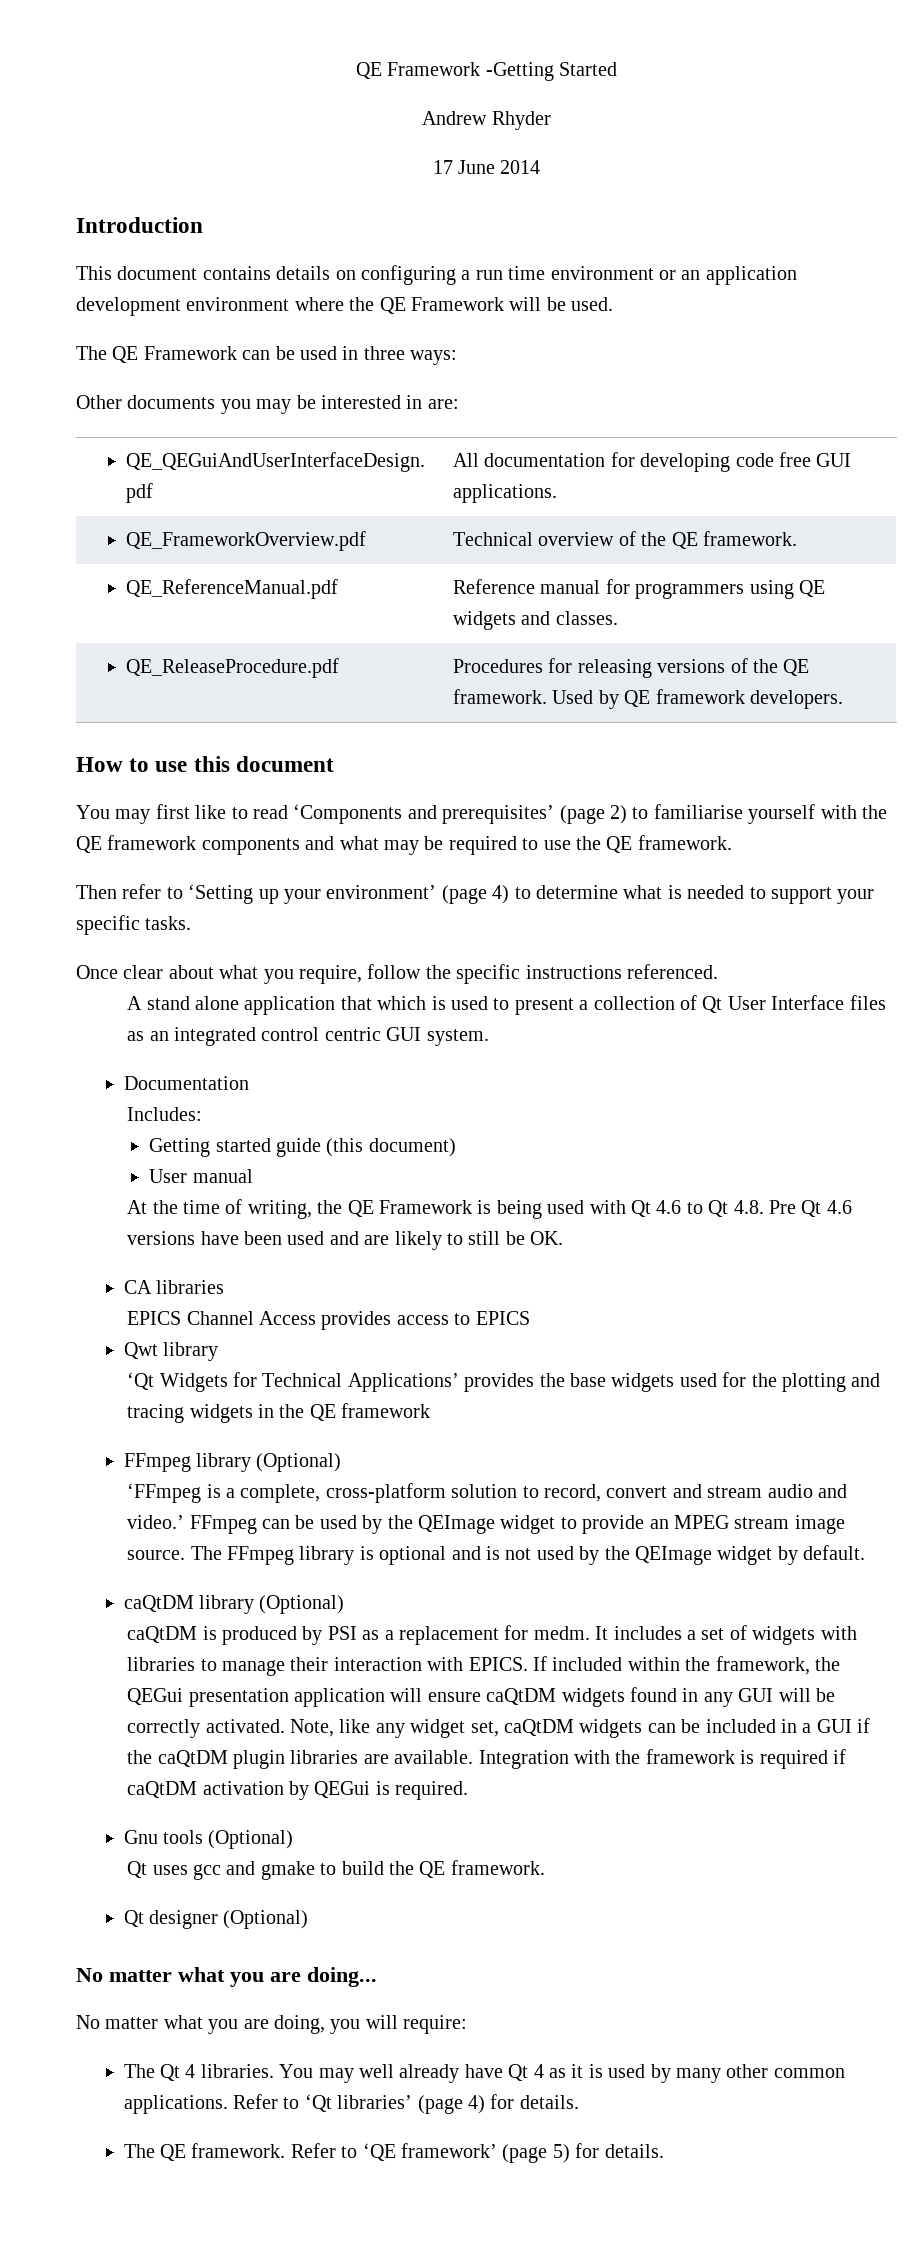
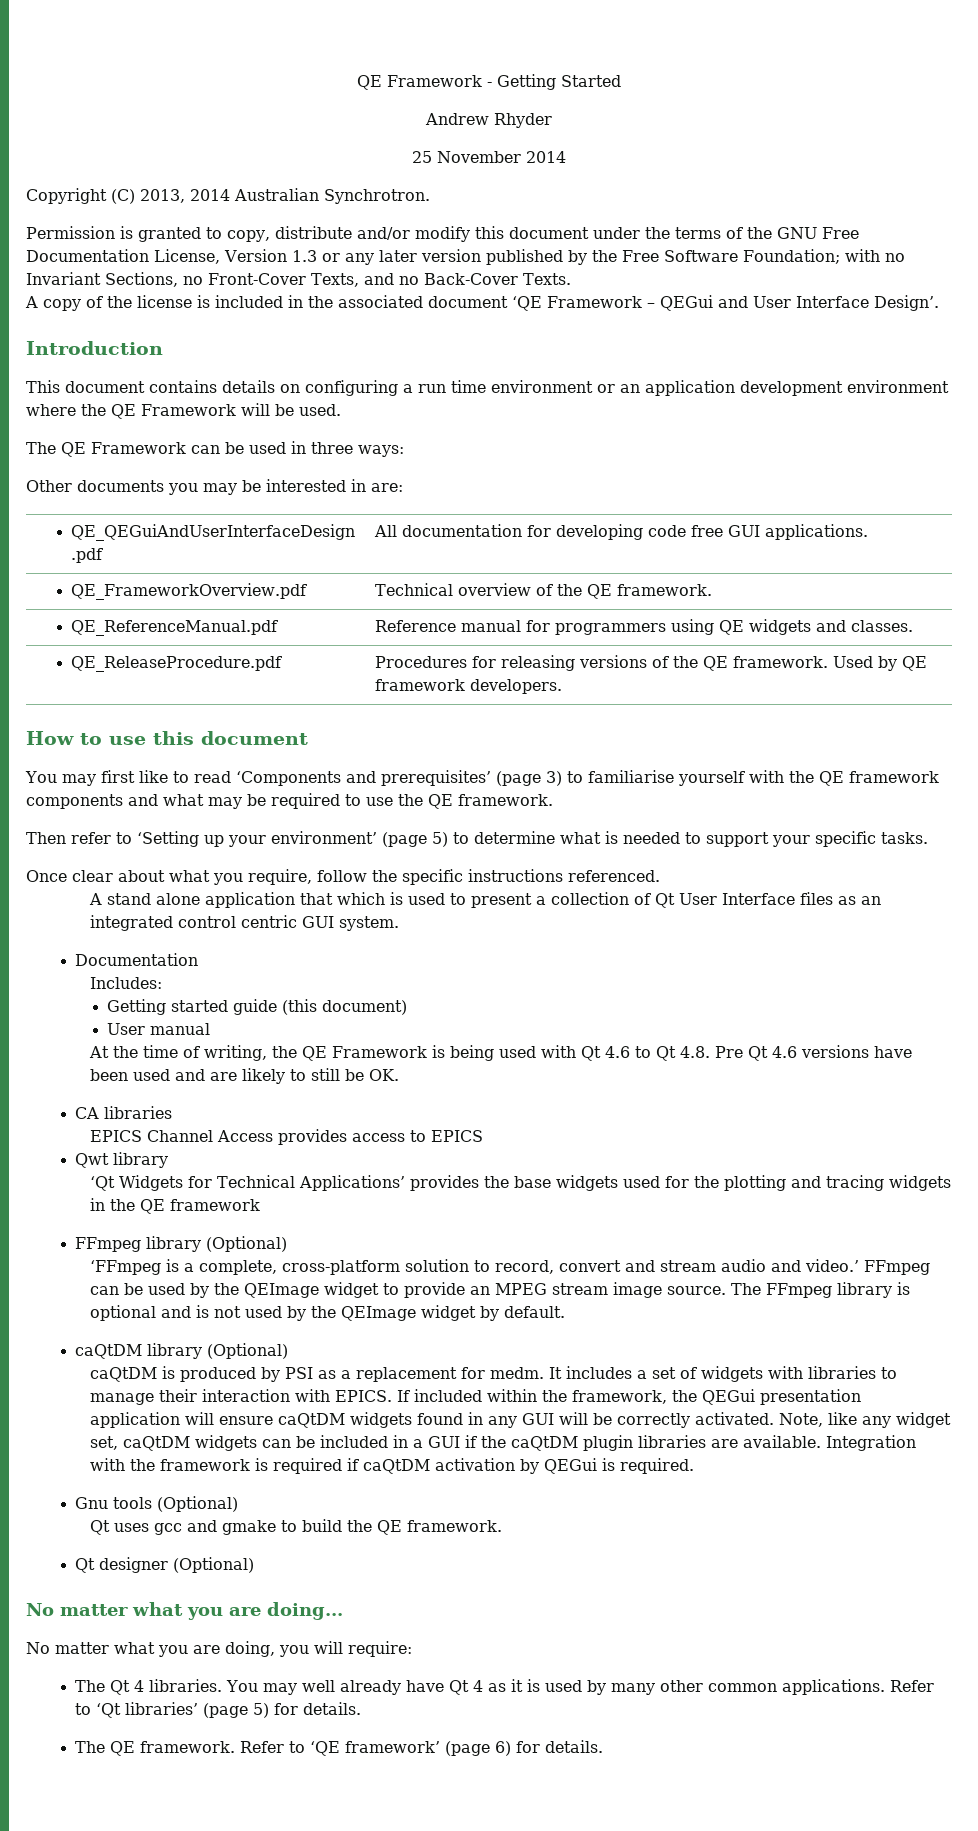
[355,62,554,81] QE Framework -Getting -> [357,74,556,90] QE Framework - Getting
[432,160,541,174] 17 June 2014 -> [412,151,566,163] [26,188,430,204] [26,226,859,242] [26,249,905,265] [26,272,571,287] [25,295,939,311] 25 November 2014 // Copyright (C) 2013, 2014 Australian Synchrotron. // Permission is granted to copy, distribute and/or modify this document under the terms of the GNU Free Documentation License, Version 1.3 or any later version published by the Free Software Foundation; with no Invariant Sections, no Front-Cover Texts, and no Back-Cover Texts. // A copy of the license is included in the associated document ‘QE Framework – QEGui and User Interface Design’.
[609,805,627,824] 2) -> [545,771,562,786] 3)
[492,885,510,904] 4) -> [432,832,448,847] 5)
[467,2095,485,2114] 4) -> [253,1703,270,1718] 5)
[552,2144,570,2163] 5) -> [495,1741,512,1756] 6)

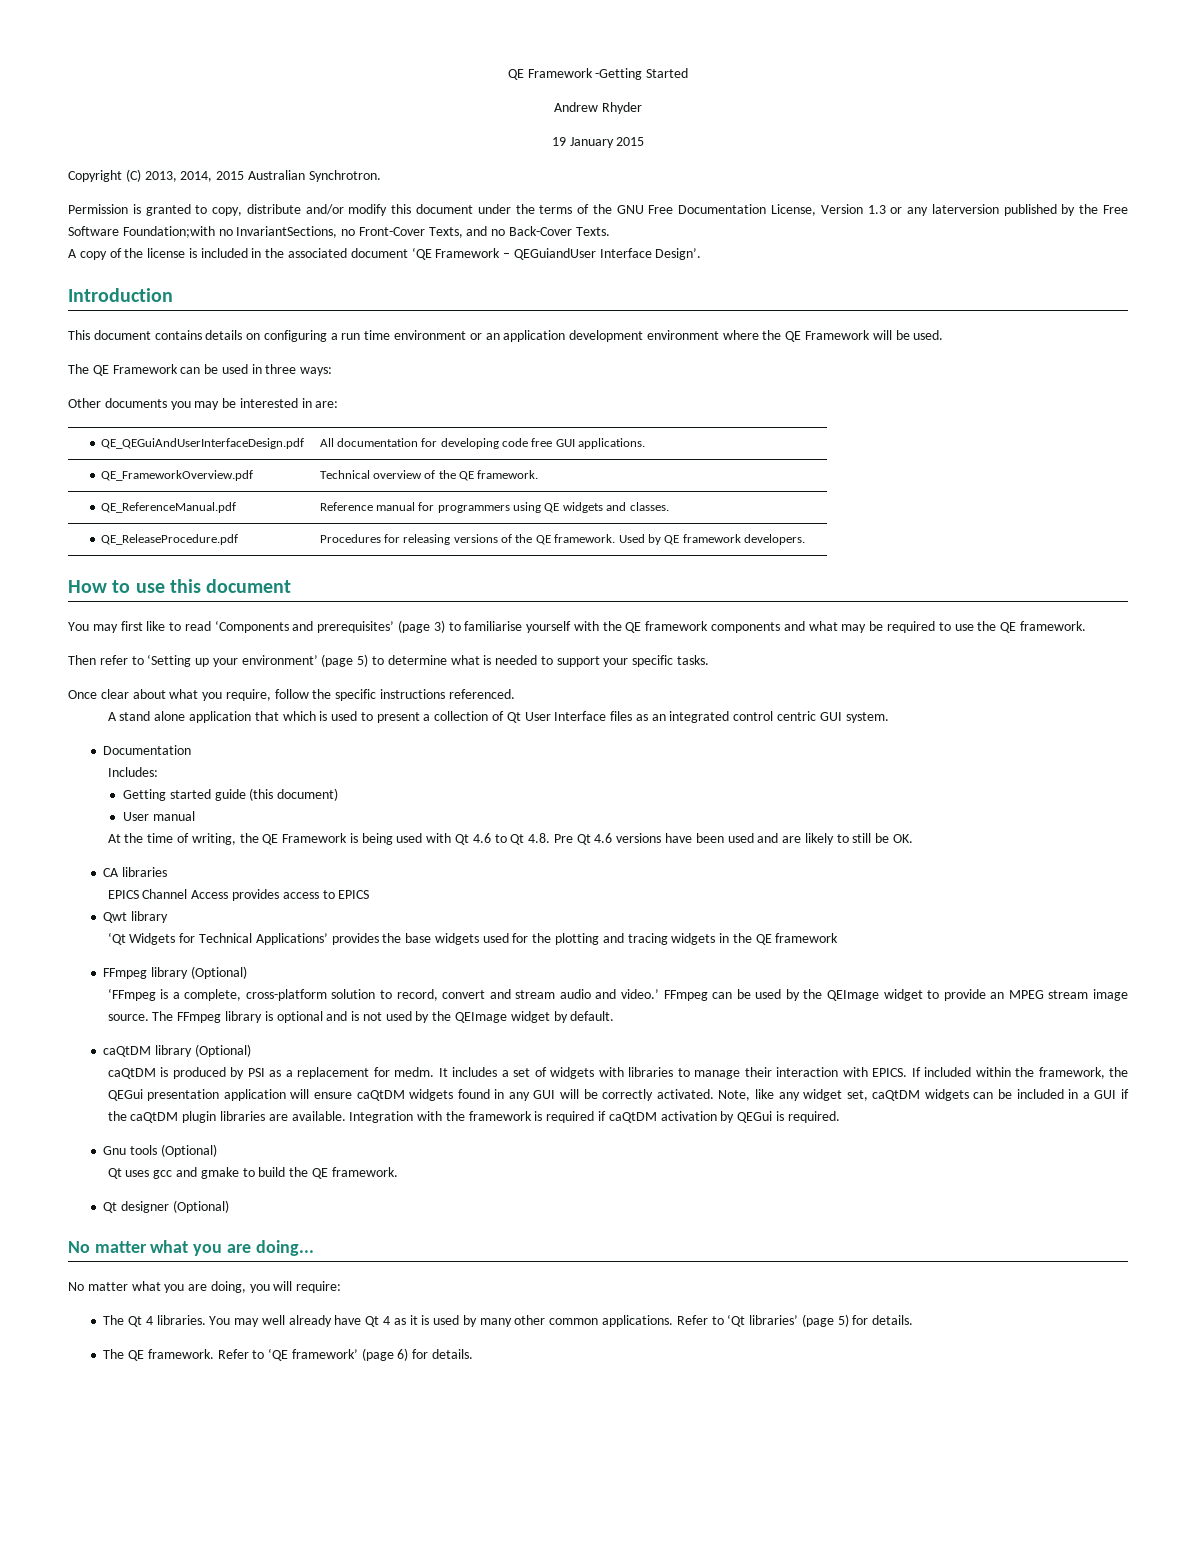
[357,74,556,90] QE Framework - Getting -> [507,68,643,80] QE Framework -Getting
[412,151,566,163] 25 November 2014 -> [551,137,645,148] 19 January 2015
[190,189,230,201] 2014 -> [180,171,245,182] 2014, 2015
[378,249,481,262] later version -> [931,204,999,214] laterversion
[742,249,905,264] [26,272,178,287] Foundation; with no Invariant Sections, -> [122,226,338,238] Foundation;with no InvariantSections,
[660,295,791,311] QEGui and User -> [513,248,596,260] QEGuiandUser

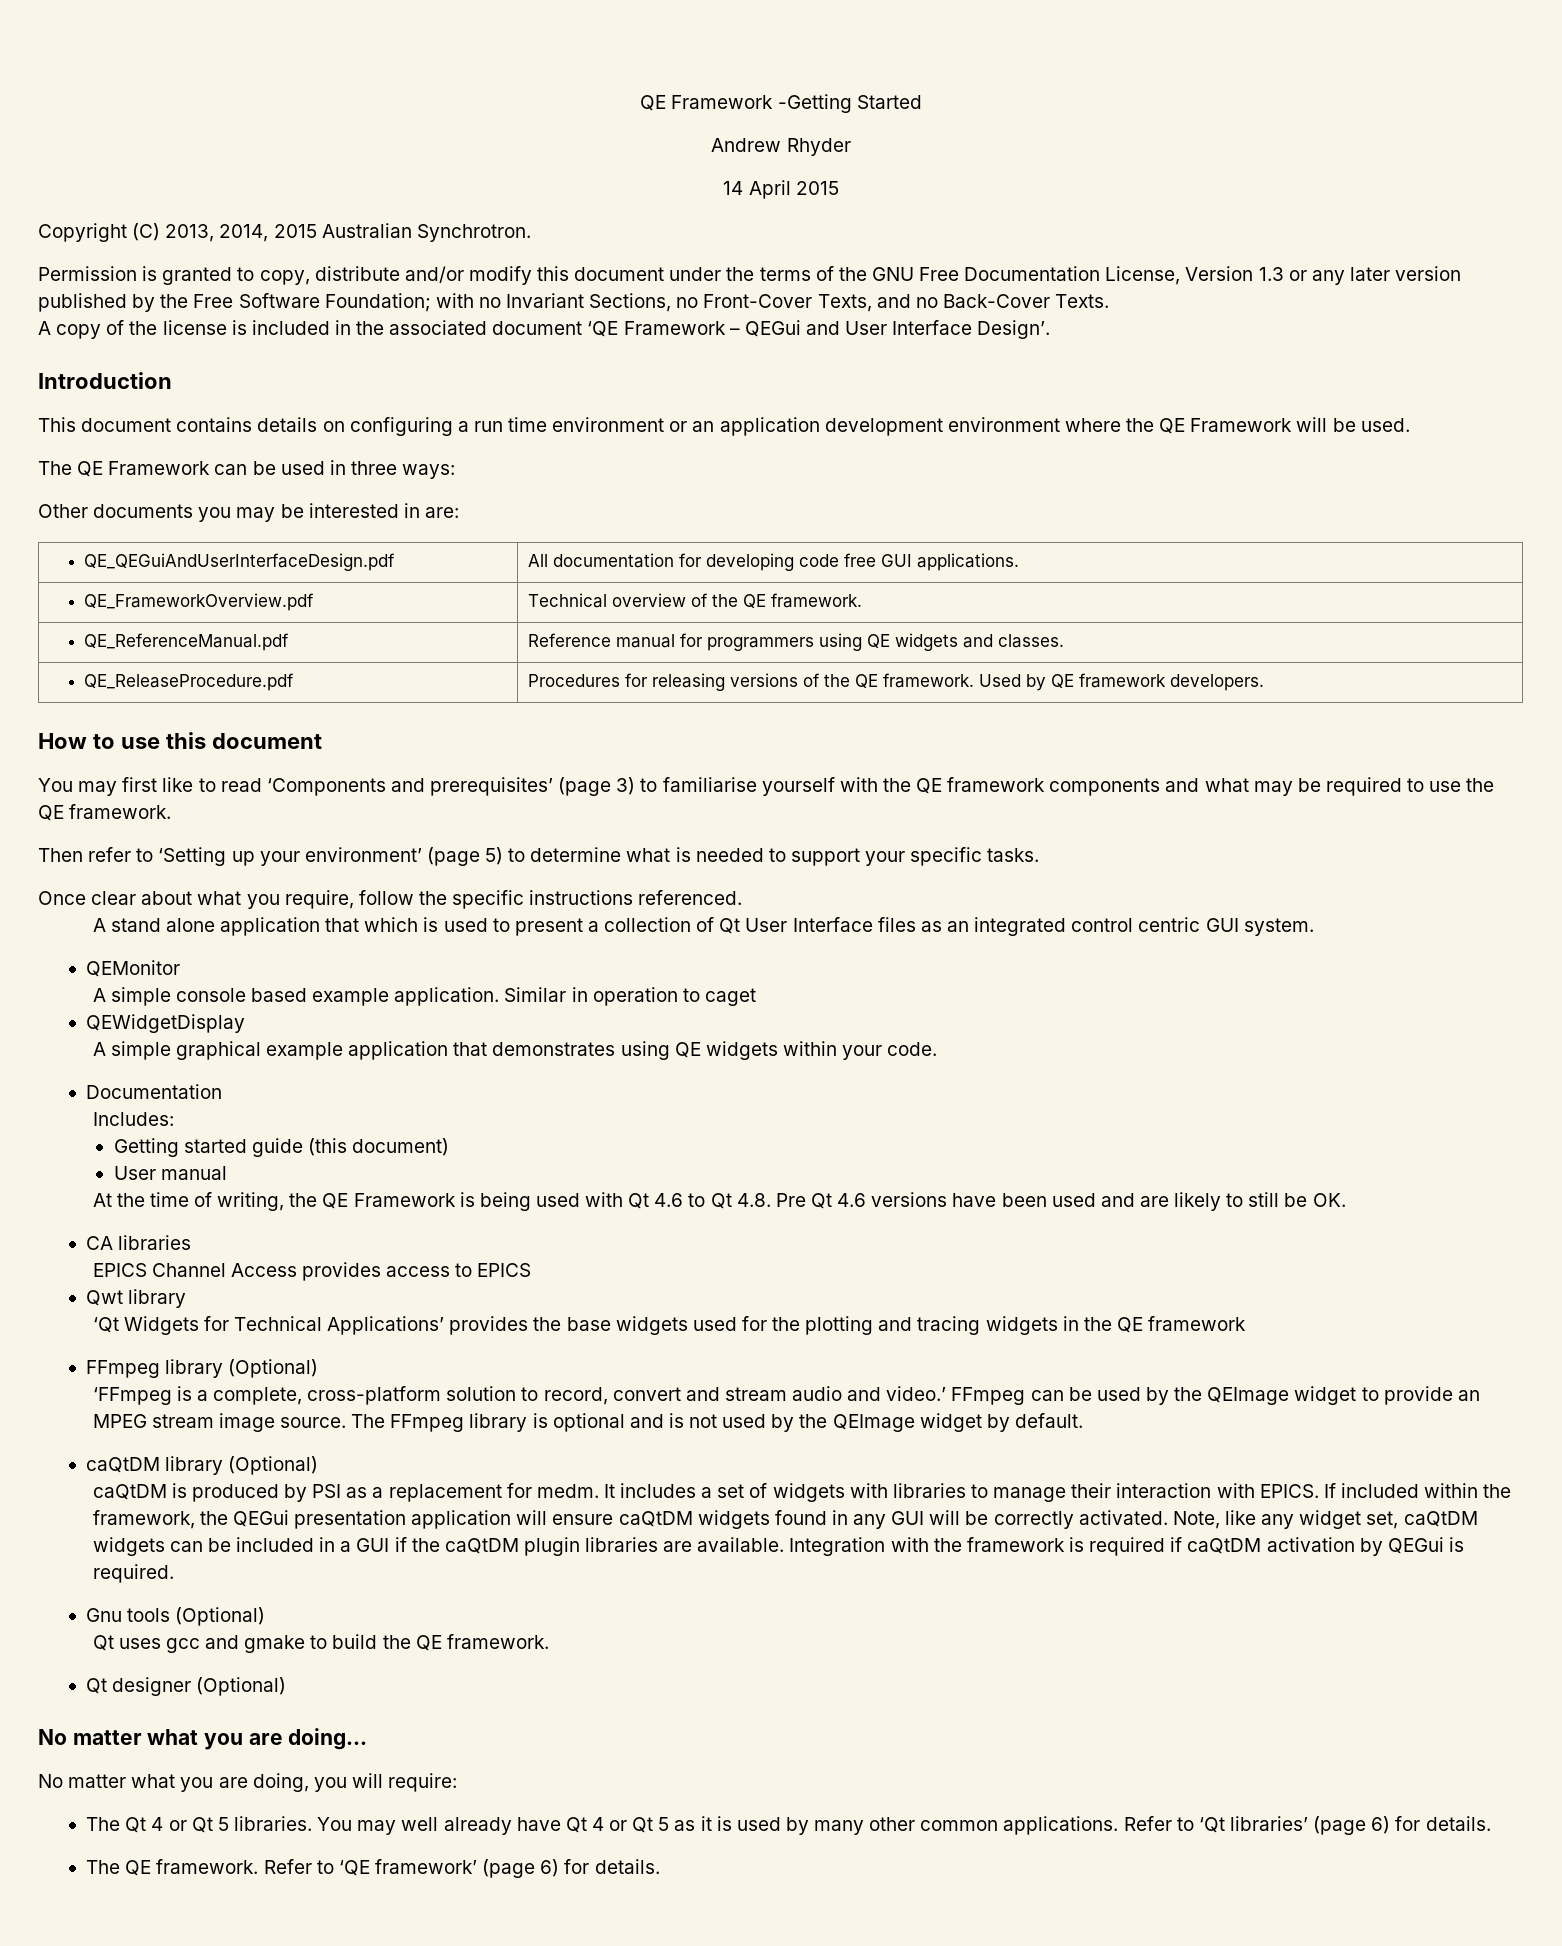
[551,137,614,148] 19 January -> [723,180,791,199] 14 April
[931,204,999,214] laterversion -> [1349,266,1462,281] later version
[122,226,338,238] Foundation;with no InvariantSections, -> [324,293,672,312] Foundation; with no Invariant Sections,
[513,248,596,260] QEGuiandUser -> [744,320,888,337] QEGui and User
(889, 717) none -> [86,960,181,977] [92,987,756,1006] [86,1014,246,1033] [92,1041,938,1060] // QEMonitor // A simple console based example application. Similar in operation to caget // QEWidgetDisplay // A simple graphical example application that demonstrates using QE widgets within your code.
(153, 1320) none -> [168,1817,229,1833] or Qt 5
(390, 1320) none -> [609,1817,670,1833] or Qt 5
[837,1314,849,1327] 5) -> [1371,1816,1391,1834] 6)

